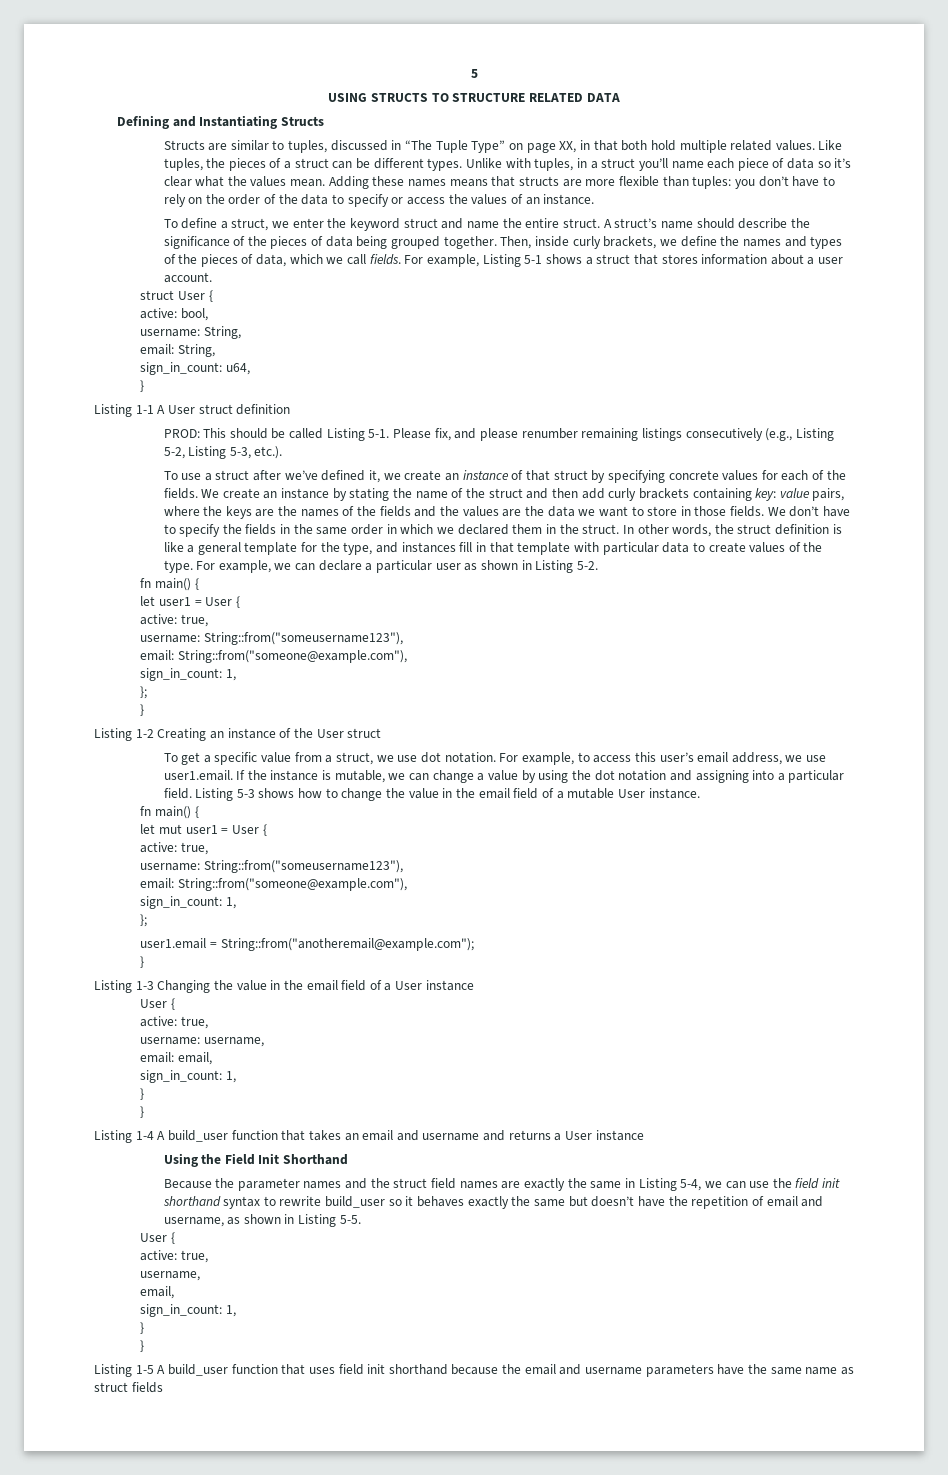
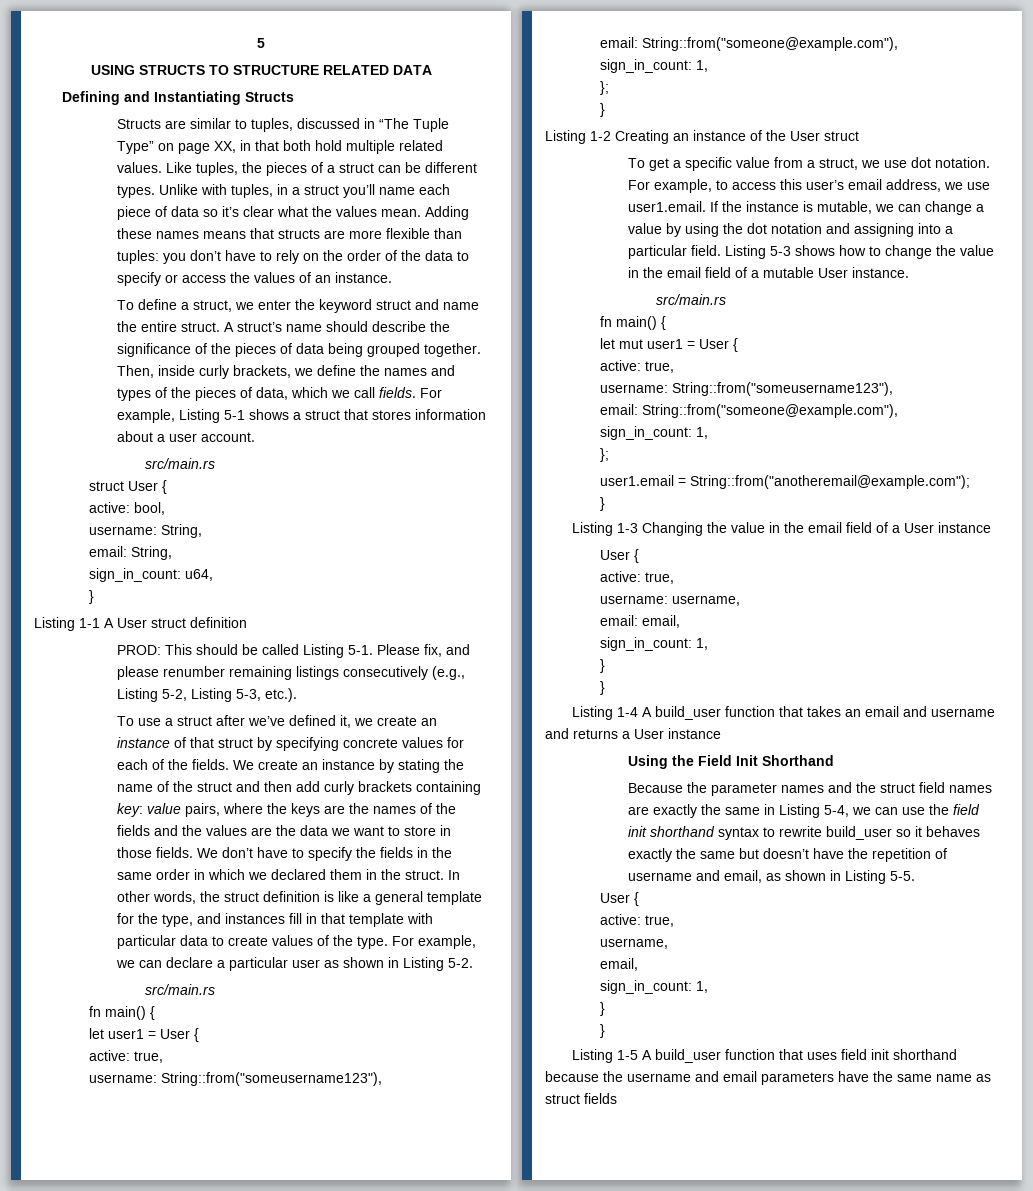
(212, 277) none -> [144,458,215,469] // src/main.rs
(598, 565) none -> [144,984,215,995] // src/main.rs
(700, 793) none -> [655,294,726,305] // src/main.rs
[766,1196,824,1207] [163,1217,224,1227] email and username, -> [628,870,763,883] username and email,
[524,1364,643,1375] email and username -> [627,1071,757,1082] username and email

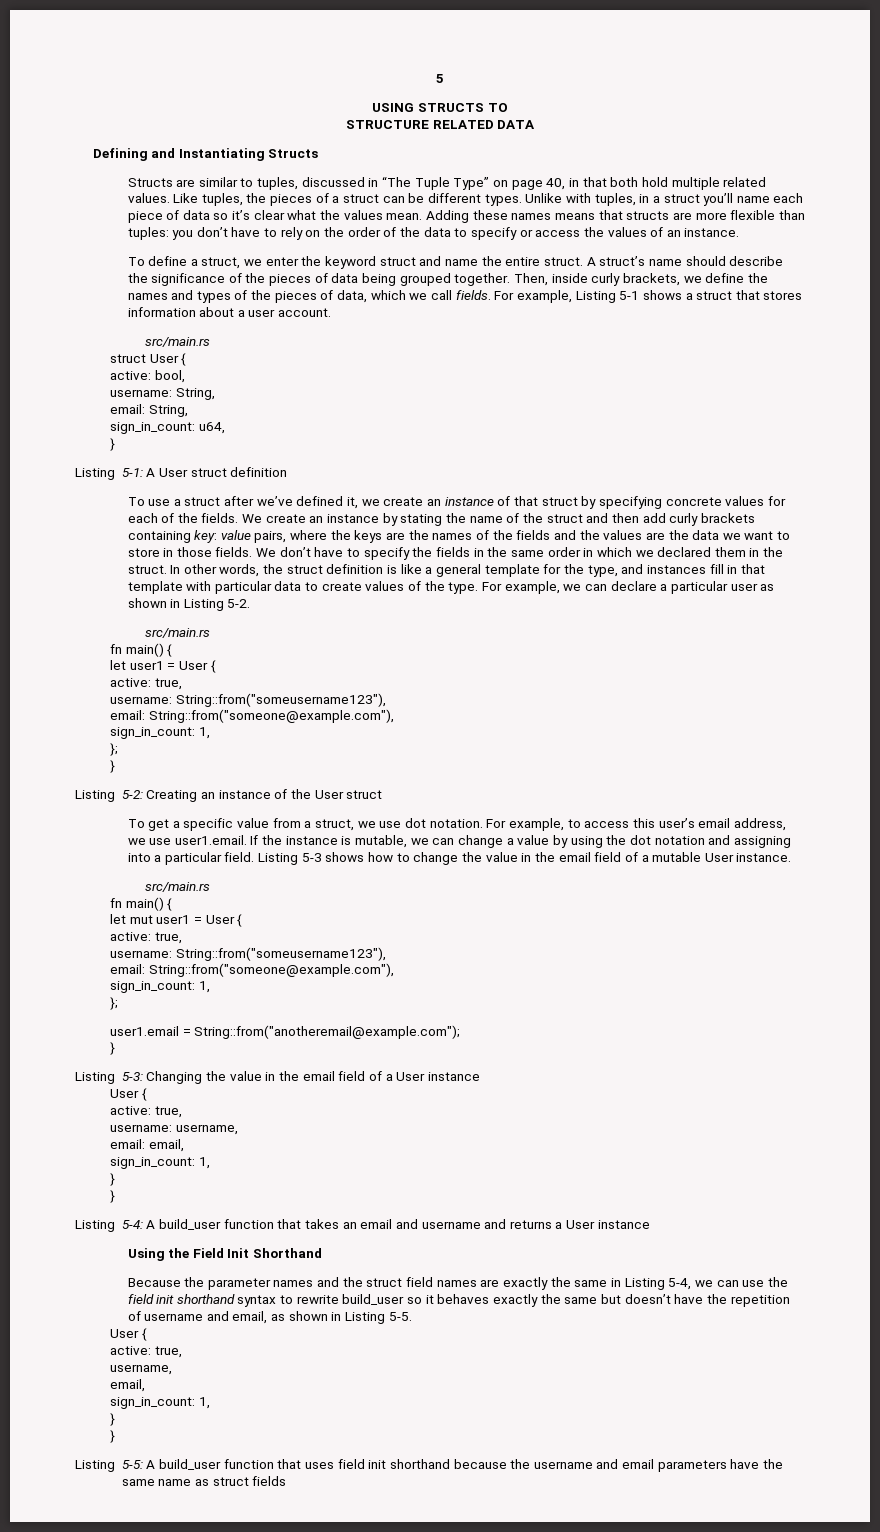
(229, 70) none -> (508, 107) //
[214,141,237,153] XX, -> [546,178,566,190] 40,
[79,618,100,628] 1-1 -> [121,468,143,477] 5-1:
[117,644,471,658] [117,666,466,680] [117,688,298,702] // PROD: This should be called Listing 5-1. Please fix, and please renumber remaining listings consecutively (e.g., Listing 5-2, Listing 5-3, etc.). -> (288, 472) none
[590,131,611,141] 1-2 -> [121,790,143,799] 5-2:
[617,523,639,533] 1-3 -> [121,1072,143,1081] 5-3:
[617,707,639,717] 1-4 -> [121,1220,143,1229] 5-4:
[617,1050,639,1060] 1-5 -> [121,1460,143,1469] 5-5:

